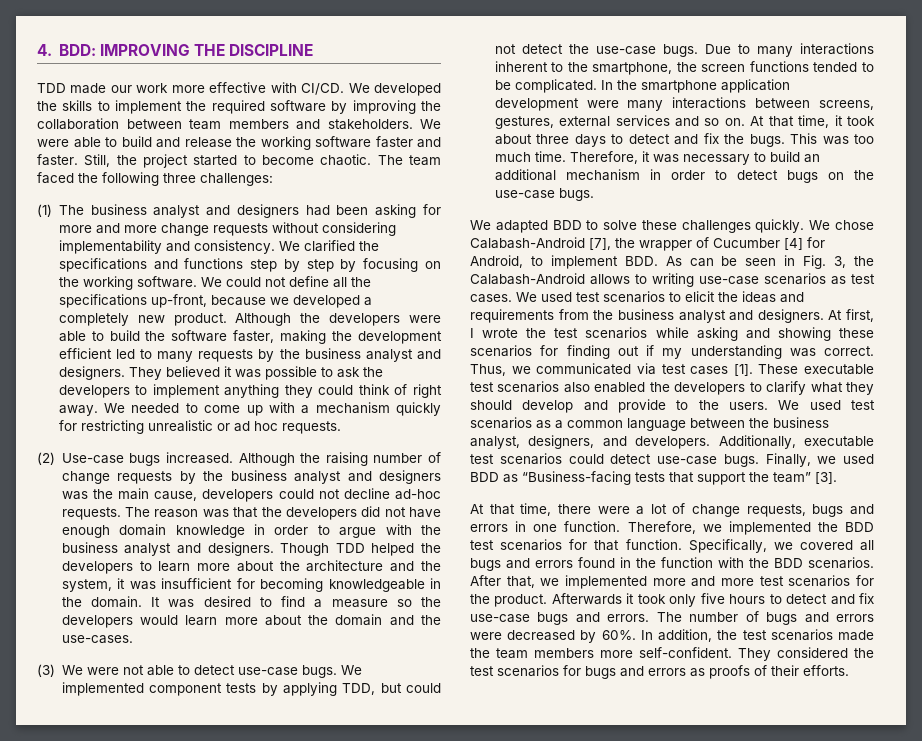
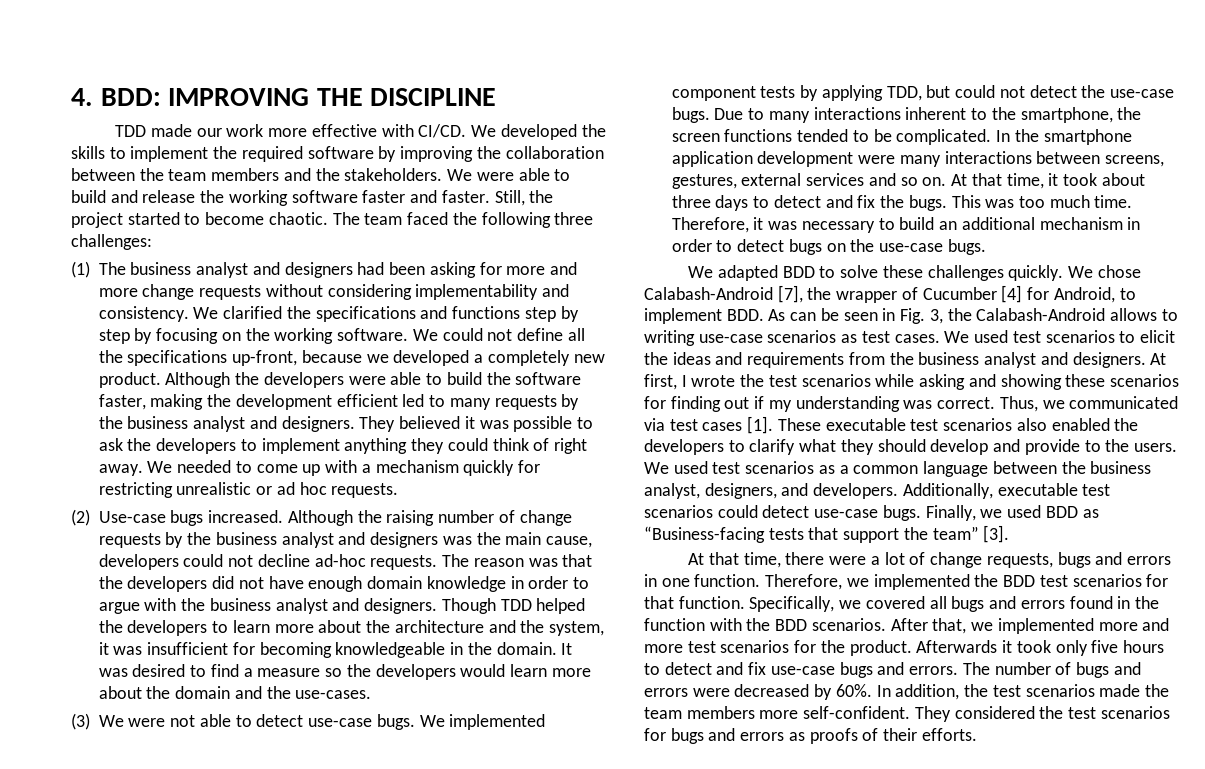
(182, 124) none -> [139,168,164,181] the
(320, 124) none -> [315,168,340,181] the

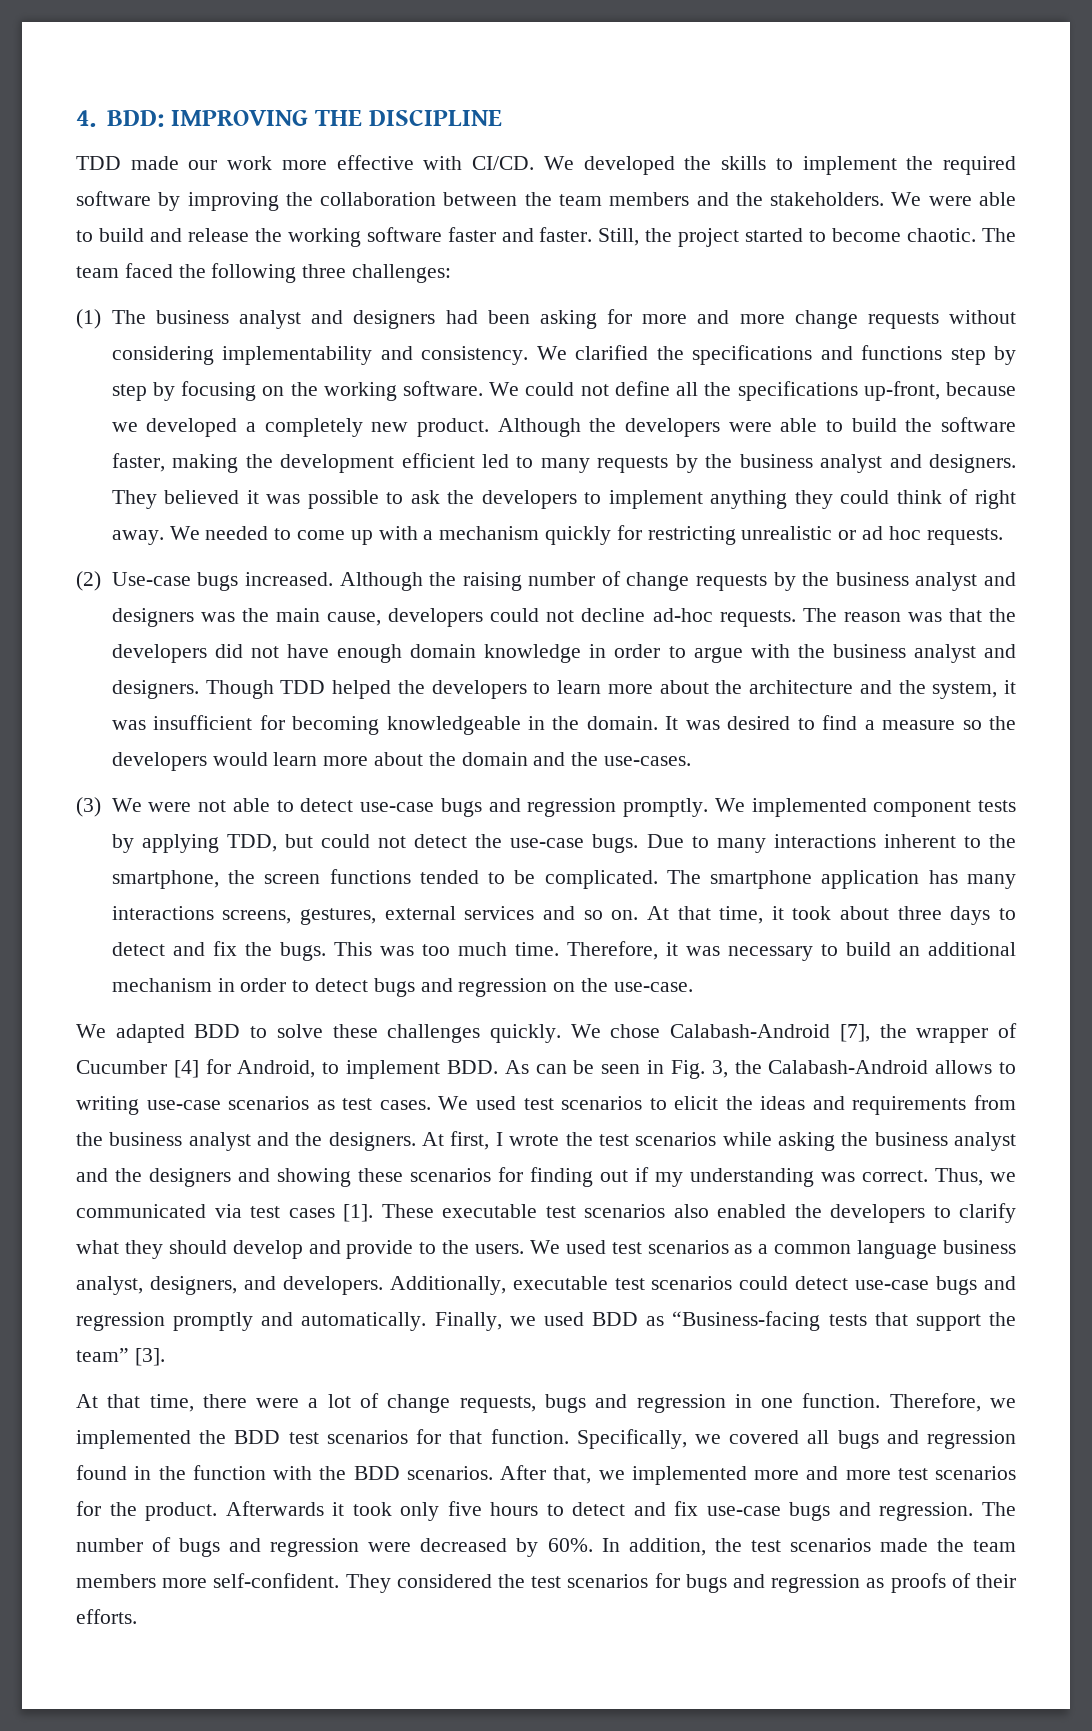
[376,714,415,730] bugs. -> [440,798,709,817] bugs and regression promptly.
[996,129,1132,145] [671,151,1101,167] In the smartphone application development were many interactions between -> [666,870,1017,889] [111,906,214,920] The smartphone application has many interactions
[826,239,986,255] on the use-case bugs. -> [420,978,693,997] and regression on the use-case.
(1068, 358) none -> [295,1132,323,1146] the
(966, 382) none -> [841,1132,1017,1151] [76,1168,231,1187] the business analyst and the designers
[992,461,1086,474] between the -> (938, 1249) none
[882,505,921,521] bugs. -> [936,1276,1016,1295] [76,1312,427,1331] bugs and regression promptly and automatically.
[1126,556,1171,565] errors -> [636,1394,726,1413] regression
[1020,600,1065,609] errors -> [926,1430,1016,1449] regression
[909,666,959,675] errors. -> [879,1502,974,1521] regression.
[644,688,688,697] errors -> [270,1538,360,1557] regression
[740,732,785,741] errors -> [771,1574,861,1593] regression

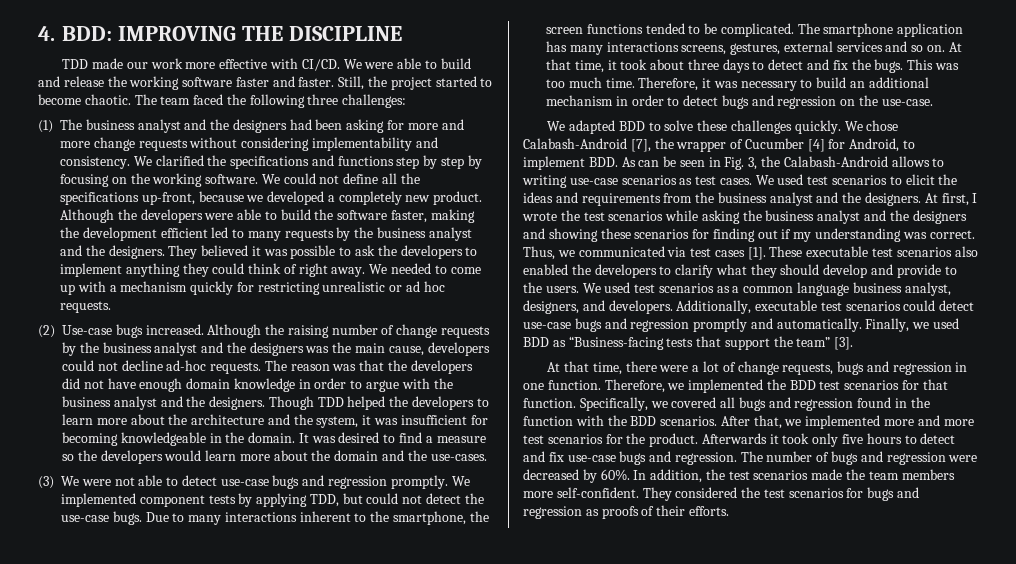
[583,156,1017,175] [76,191,922,211] developed the skills to implement the required software by improving the collaboration between the team members and the stakeholders. We -> (362, 64) none
(344, 317) none -> [210,119,230,130] the
(922, 461) none -> [85,245,105,256] the
(1016, 579) none -> [226,342,246,353] the
(1017, 651) none -> [186,396,206,407] the

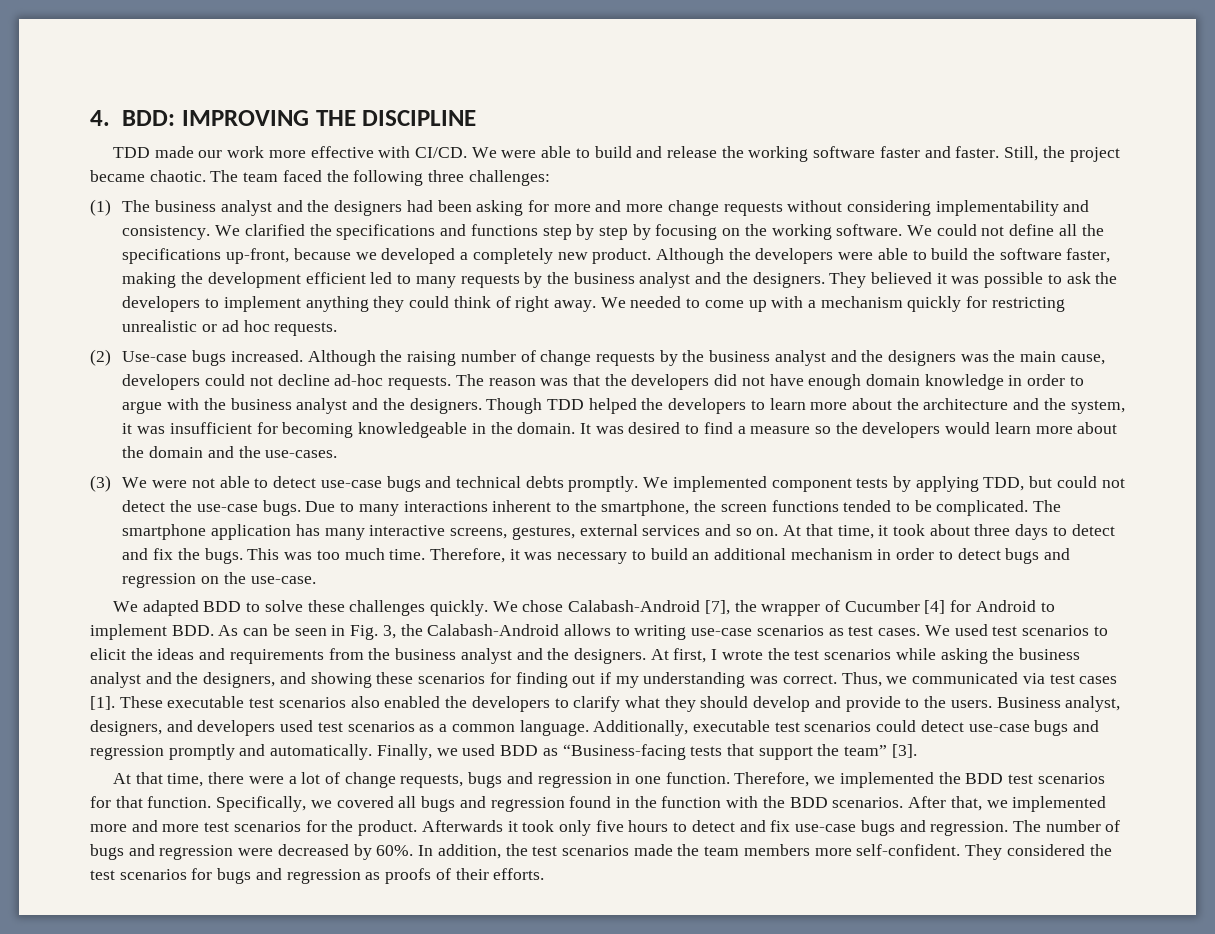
[435,76,493,87] [38,94,81,105] started to become -> [90,170,145,182] became
[328,476,388,489] regression -> [455,476,564,488] technical debts
[606,42,679,52] interactions -> [369,525,446,536] interactive
[849,138,900,152] Android, -> [975,600,1036,612] Android
[912,210,967,224] designers -> [203,672,276,688] designers,
[582,283,601,293] We -> [996,696,1121,712] [90,720,276,736] Business analyst, designers, and developers
[797,282,951,296] [523,300,673,314] language business analyst, designers, and developers. -> [519,720,589,736] language.

